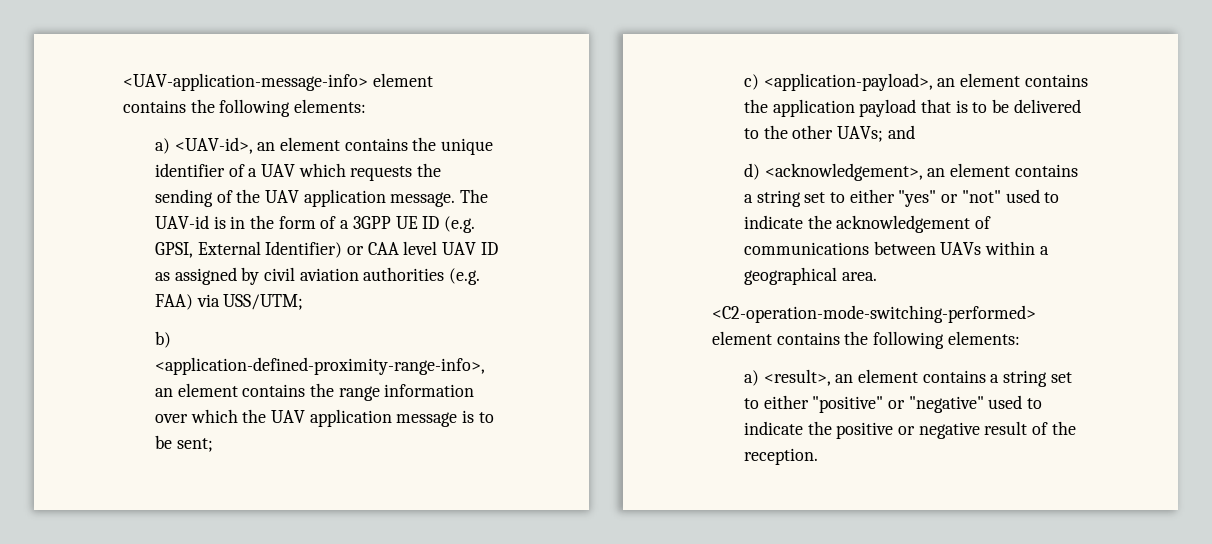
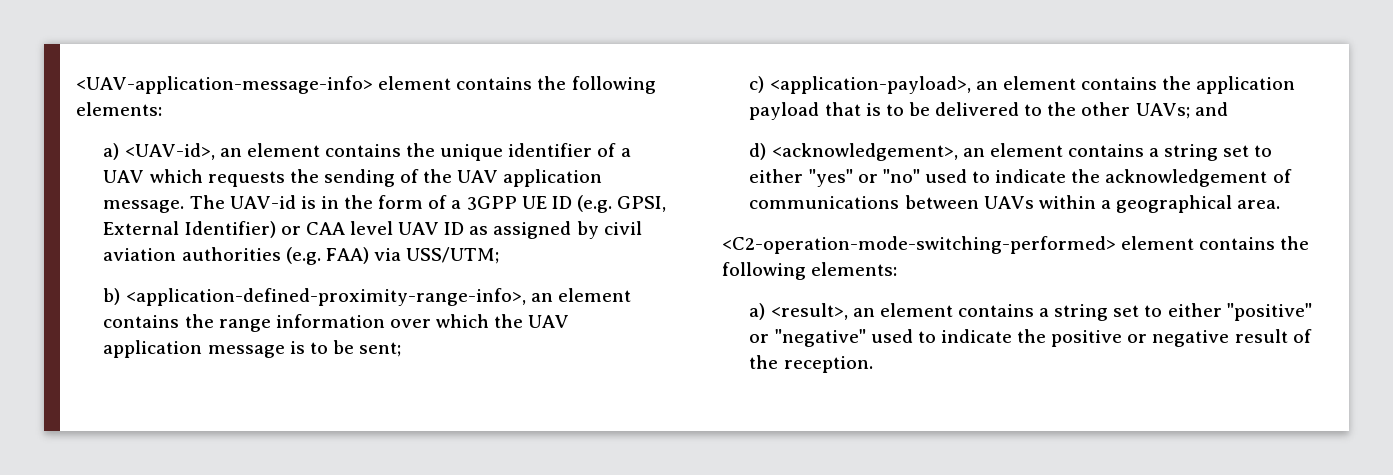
[961,190,1001,203] "not" -> [882,169,920,183] "no"

